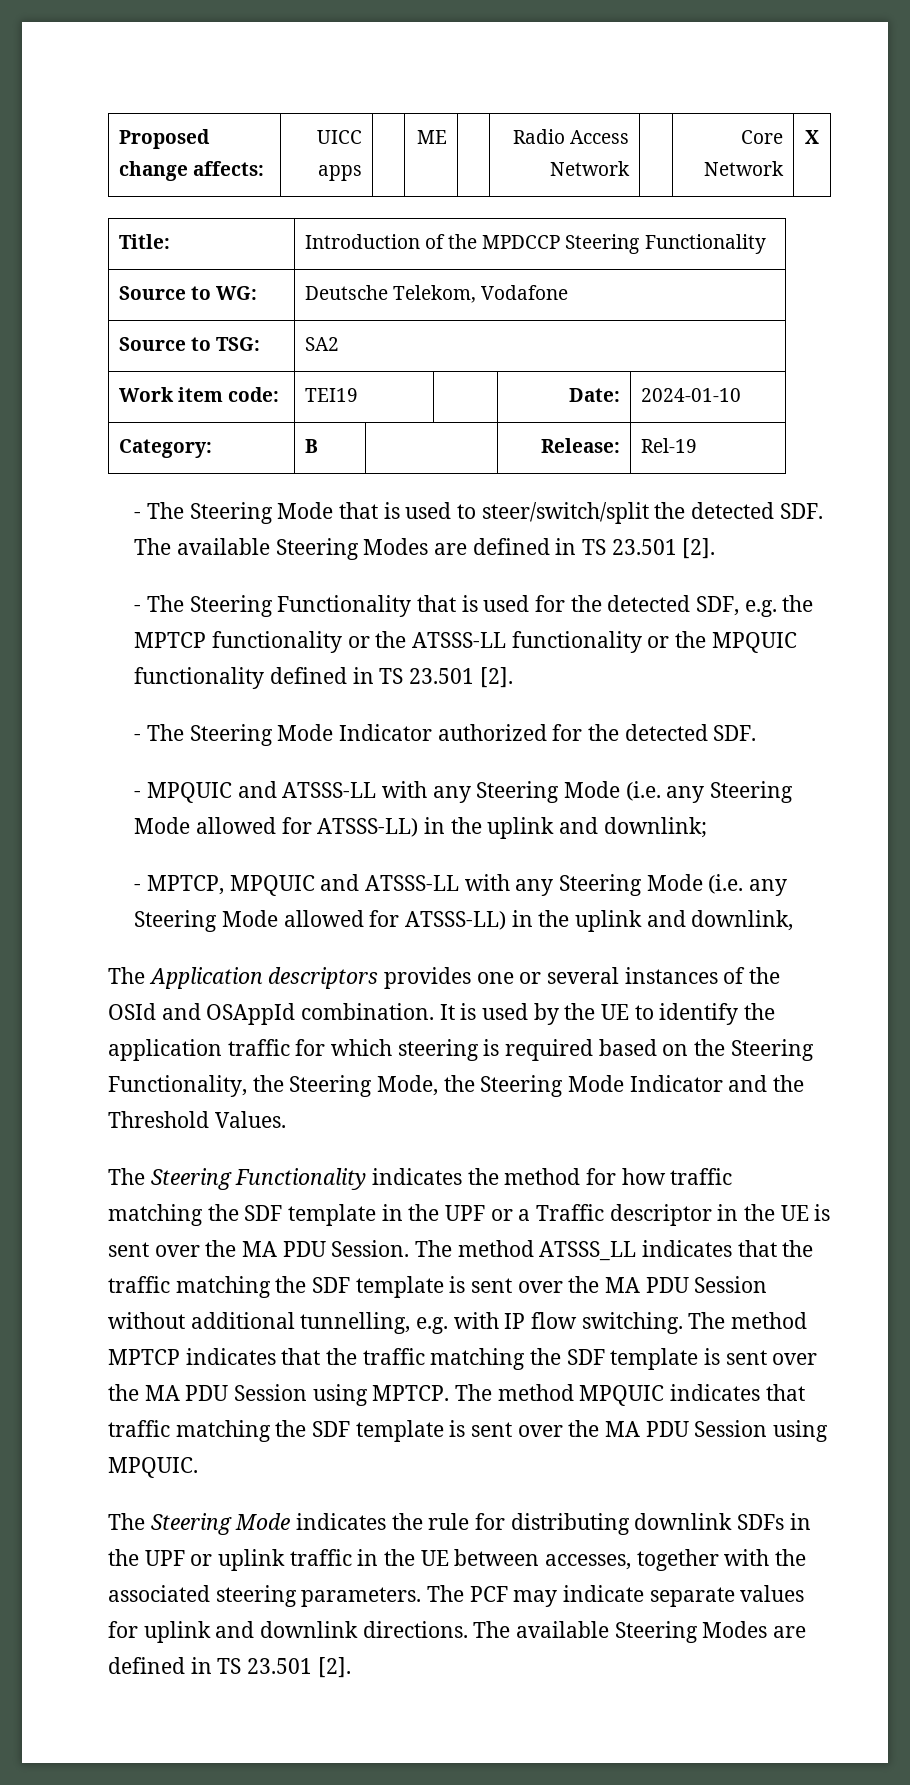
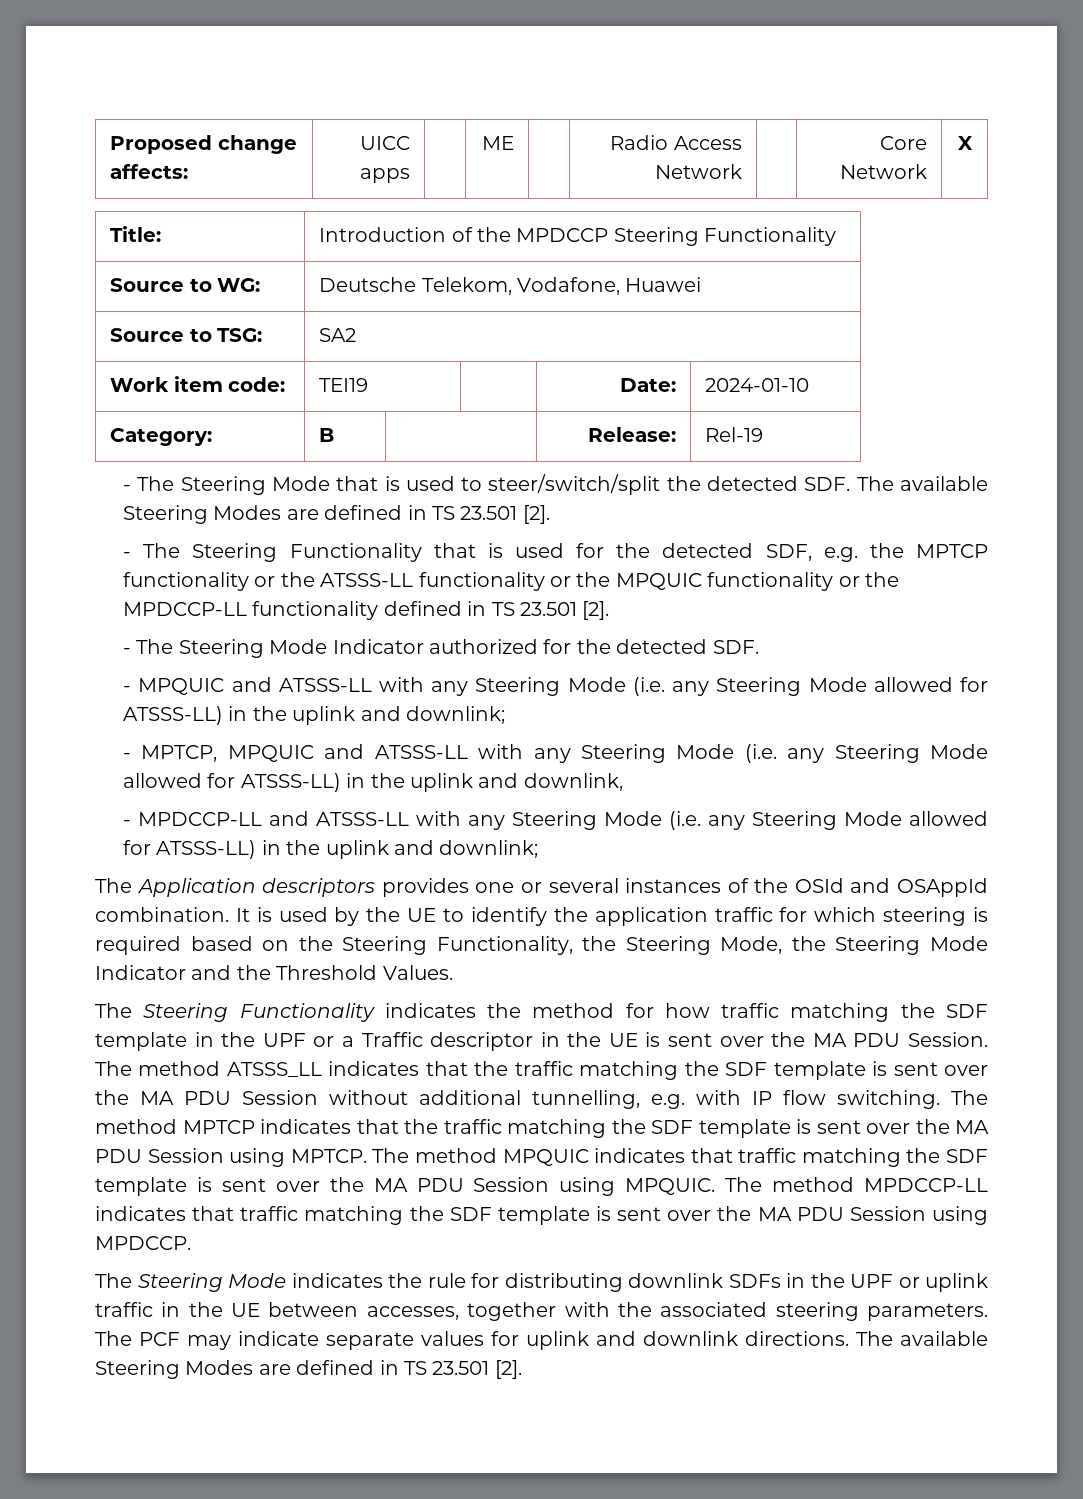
[481,285,569,300] Vodafone -> [517,277,702,295] Vodafone, Huawei
(265, 678) none -> [838,572,900,587] [123,601,379,620] or the MPDCCP-LL functionality
(794, 920) none -> [123,811,988,830] [123,840,539,859] // - MPDCCP-LL and ATSSS-LL with any Steering Mode (i.e. any Steering Mode allowed for ATSSS-LL) in the uplink and downlink;
(198, 1467) none -> [725,1177,988,1192] [95,1206,988,1225] [95,1236,191,1250] The method MPDCCP-LL indicates that traffic matching the SDF template is sent over the MA PDU Session using MPDCCP.

